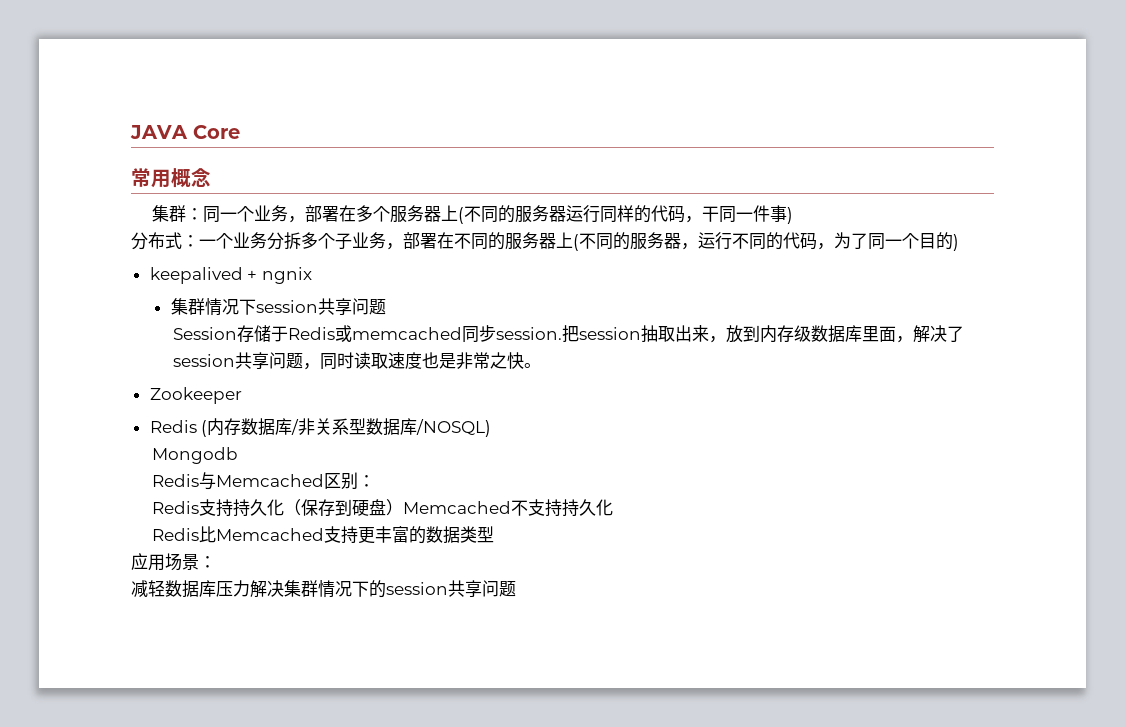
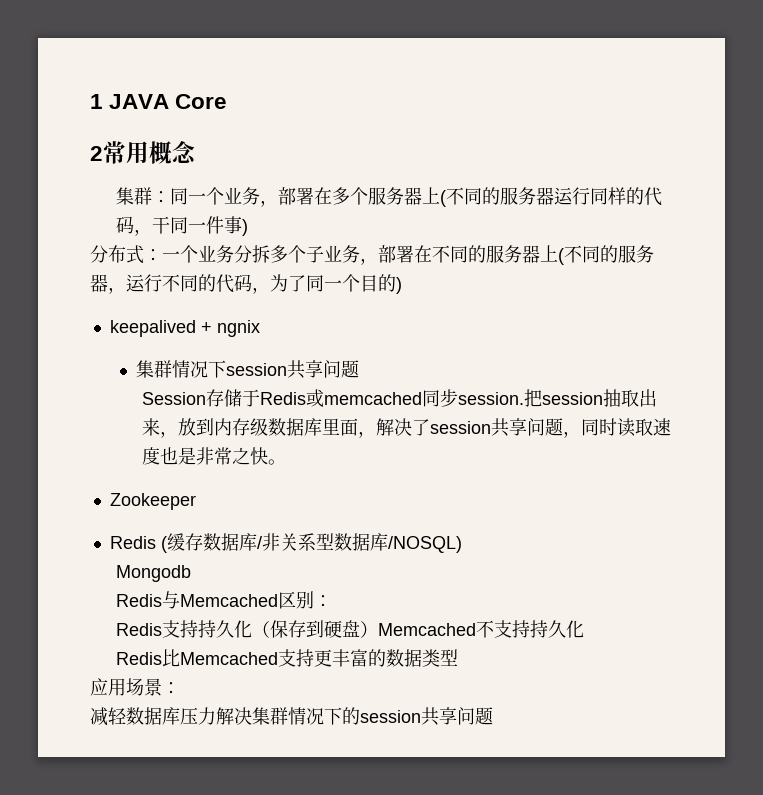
(130, 132) none -> [90,94,103,109] 1
(240, 132) none -> [90,146,103,161] 2
[207,418,225,436] 内 -> [166,533,185,551] 缓

